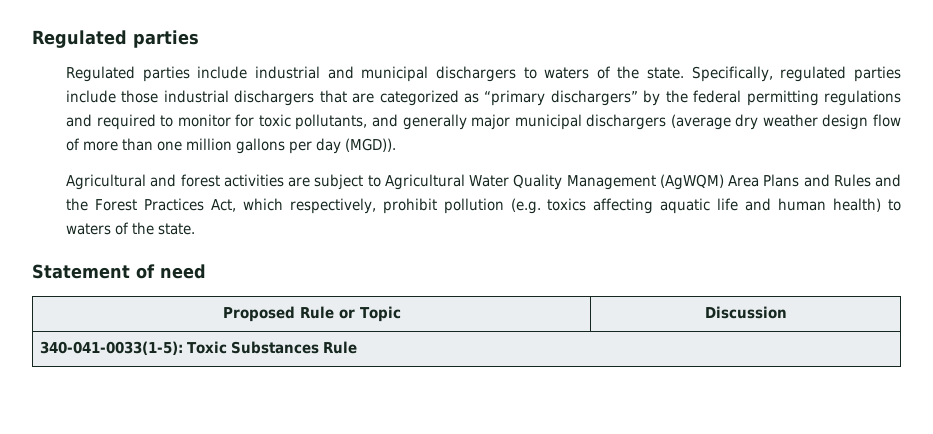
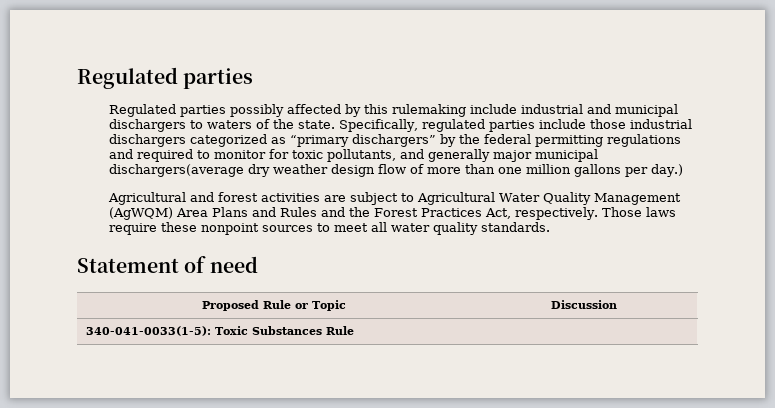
(190, 74) none -> [230,104,467,117] possibly affected by this rulemaking
[319,90,375,103] that are -> (187, 140) none
[586,114,731,130] dischargers (average -> [109,164,245,177] dischargers(average
[316,138,397,154] day (MGD)). -> [651,164,684,177] day.)
[242,198,901,214] [66,222,196,235] which respectively, prohibit pollution (e.g. toxics affecting aquatic life and human health) to waters of the state. -> [515,207,677,220] [109,222,551,235] respectively. Those laws require these nonpoint sources to meet all water quality standards.

